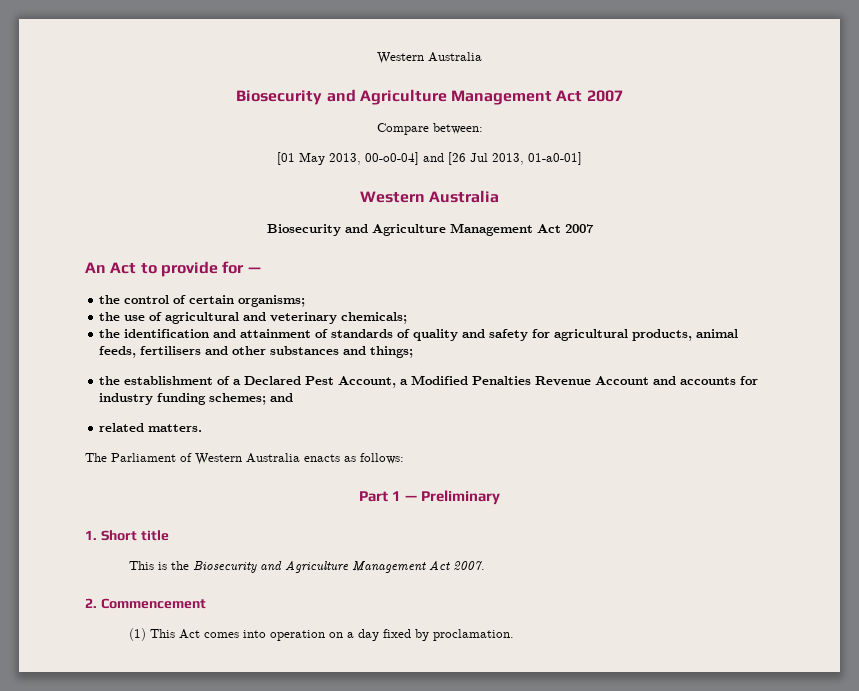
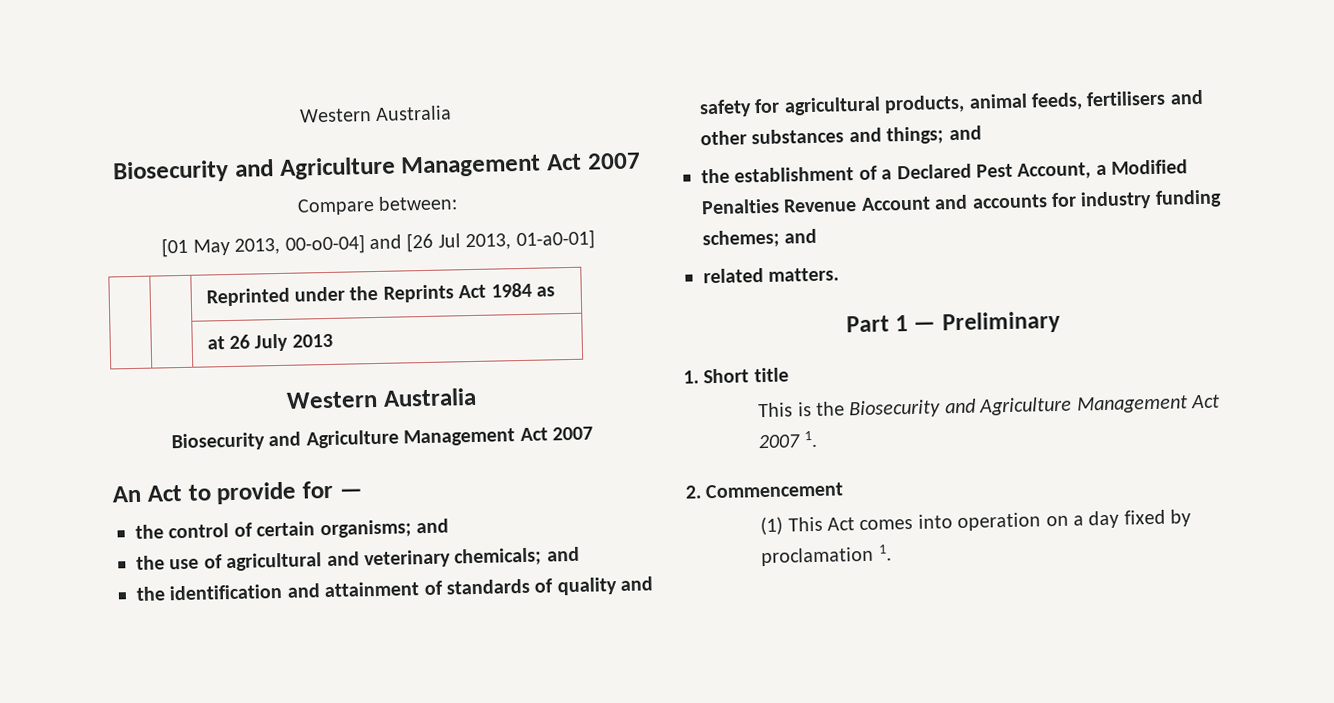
(582, 158) none -> [205,282,555,307] [206,333,333,352] // | | Reprinted under the Reprints Act 1984 as // | | at 26 July 2013
(306, 301) none -> [416,518,449,534] and
(408, 318) none -> [546,546,580,562] and
(414, 352) none -> [948,125,982,141] and
[85,453,404,465] // The Parliament of Western Australia enacts as follows: -> (840, 274) none
[452,561,485,570] 2007. -> [758,430,817,449] 2007 1.
[432,629,514,641] proclamation. -> [761,544,892,567] proclamation 1.

